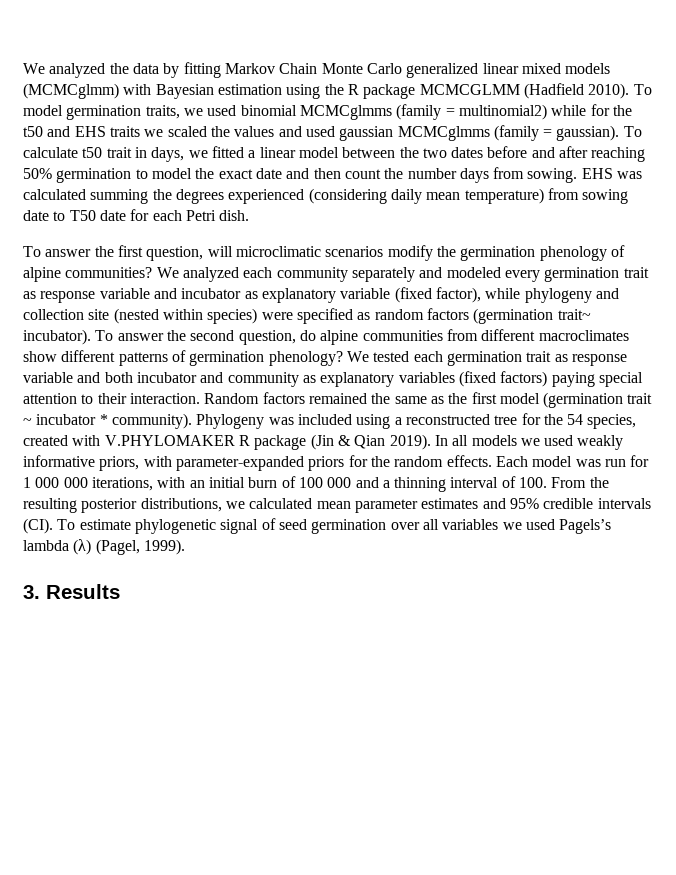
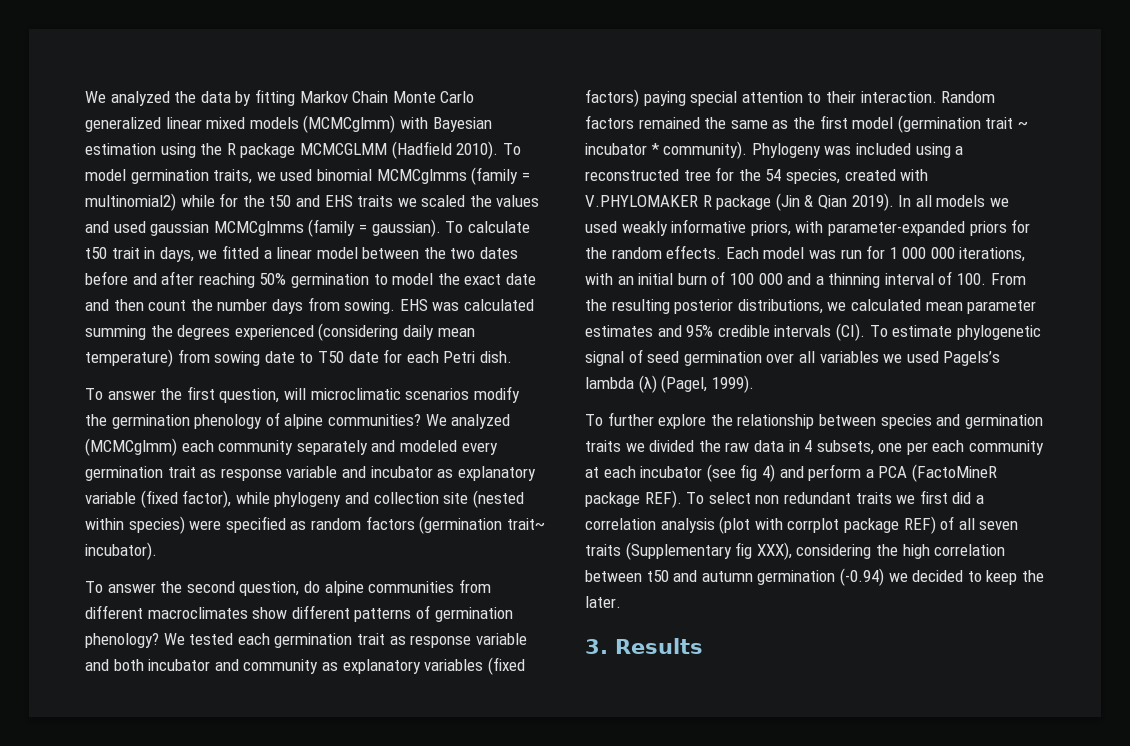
(239, 274) none -> [85,438,177,456] (MCMCglmm)
(91, 337) none -> (157, 551) //
(185, 547) none -> [585,412,1043,429] [585,440,1045,455] [585,464,997,482] [585,490,984,508] [585,516,1019,534] [585,542,1006,560] [585,568,1044,586] [585,596,621,608] // To further explore the relationship between species and germination traits we divided the raw data in 4 subsets, one per each community at each incubator (see fig 4) and perform a PCA (FactoMineR package REF). To select non redundant traits we first did a correlation analysis (plot with corrplot package REF) of all seven traits (Supplementary fig XXX), considering the high correlation between t50 and autumn germination (-0.94) we decided to keep the later.

